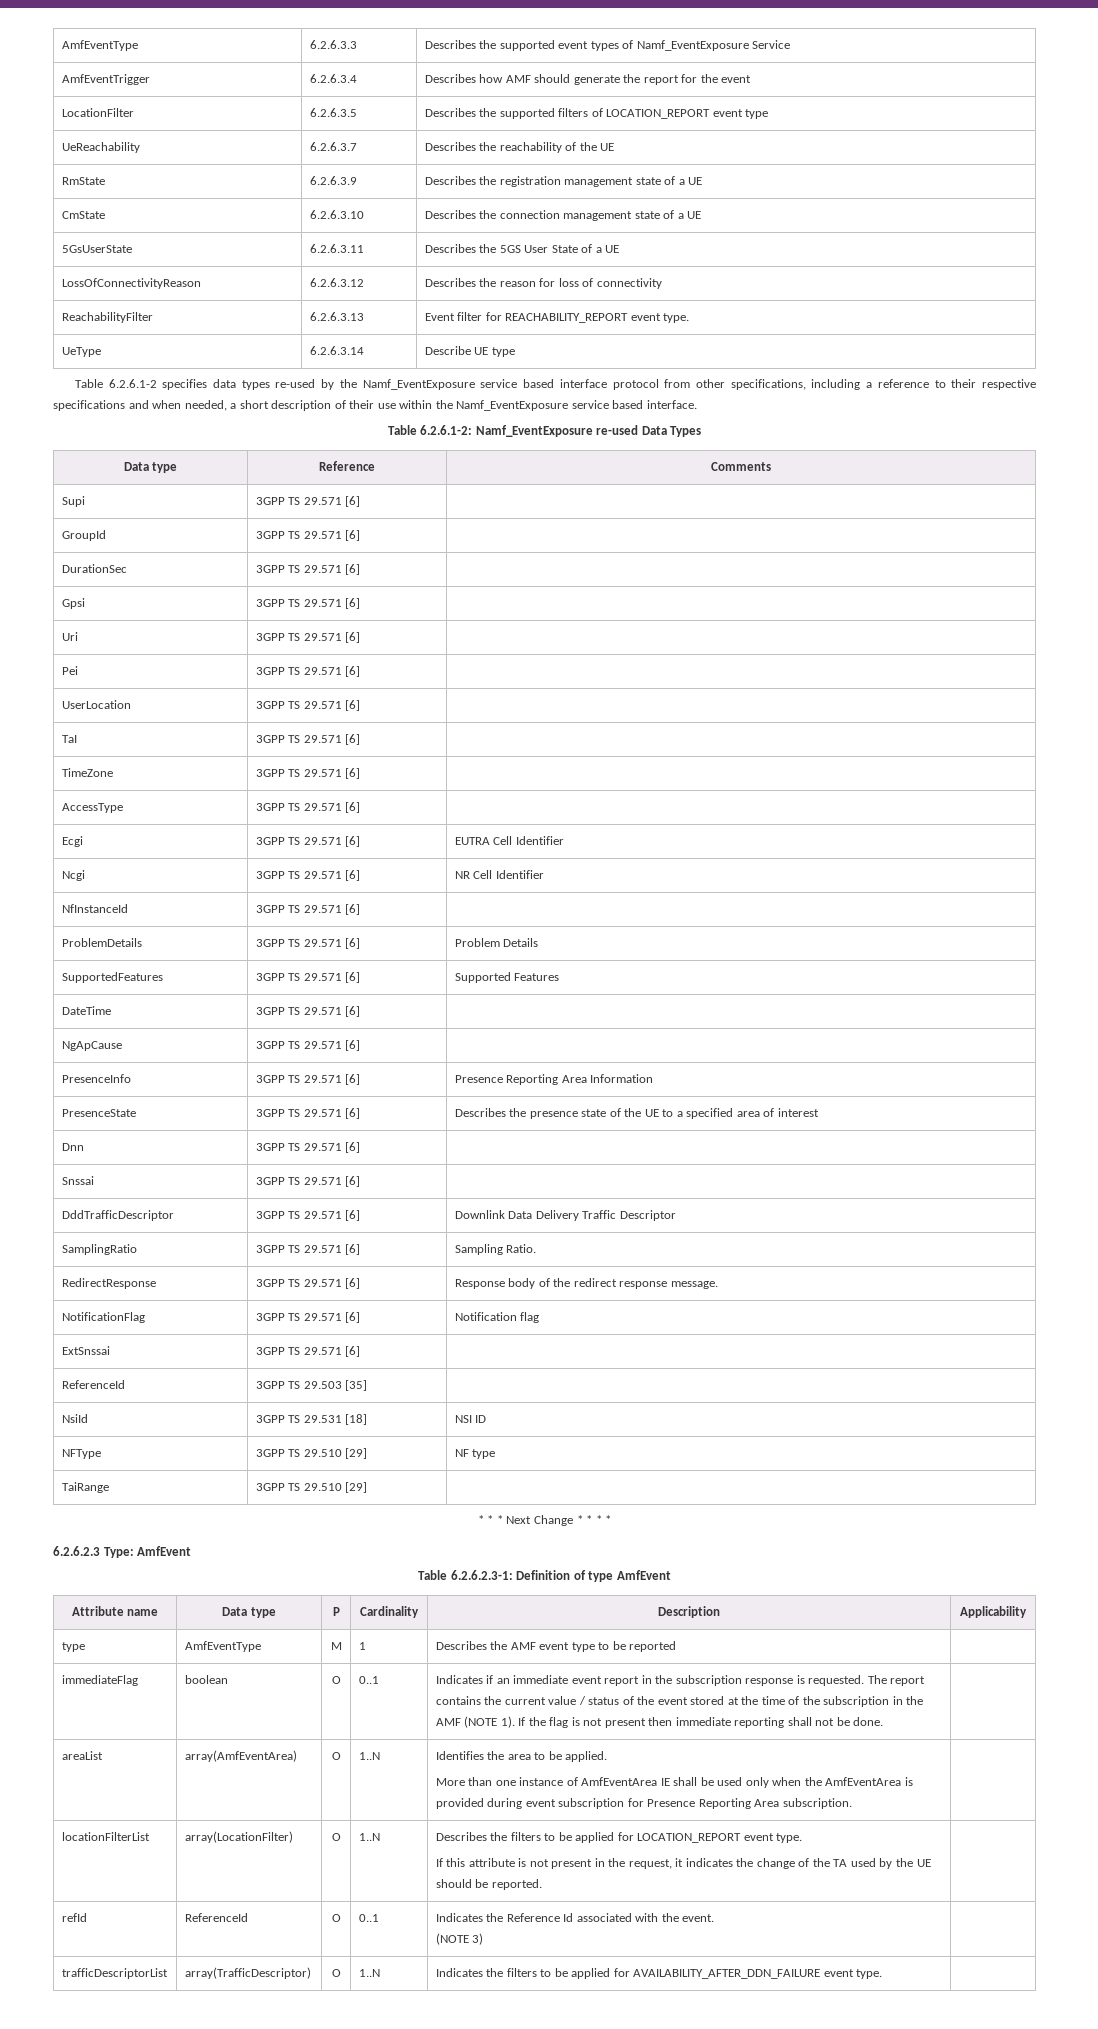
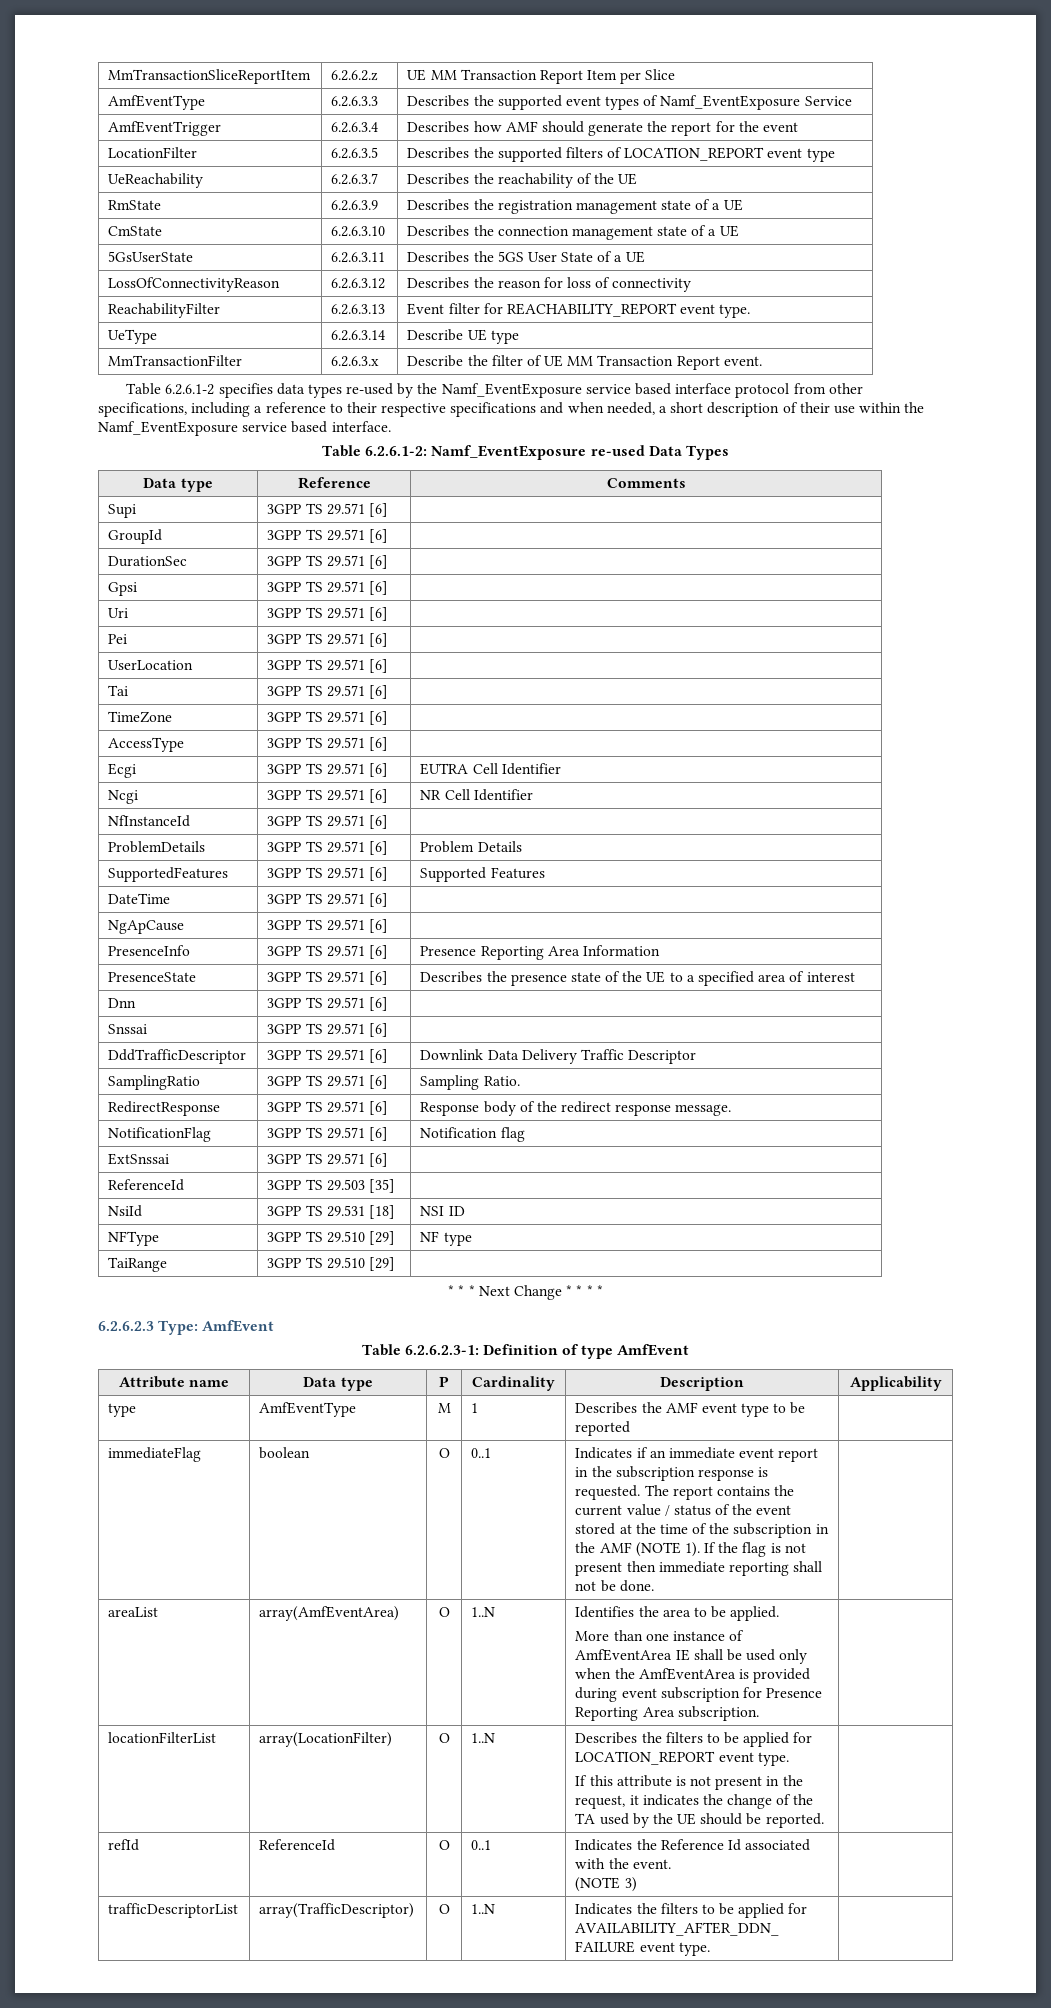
(61, 45) none -> [108,69,312,84] [331,70,379,81] [407,69,676,84] MmTransactionSliceReportItem | 6.2.6.2.z | UE MM Transaction Report Item per Slice //
(515, 352) none -> [108,355,243,366] [331,356,380,367] [407,355,762,370] // MmTransactionFilter | 6.2.6.3.x | Describe the filter of UE MM Transaction Report event.
[61,735,77,743] TaI -> [108,685,129,696] Tai

